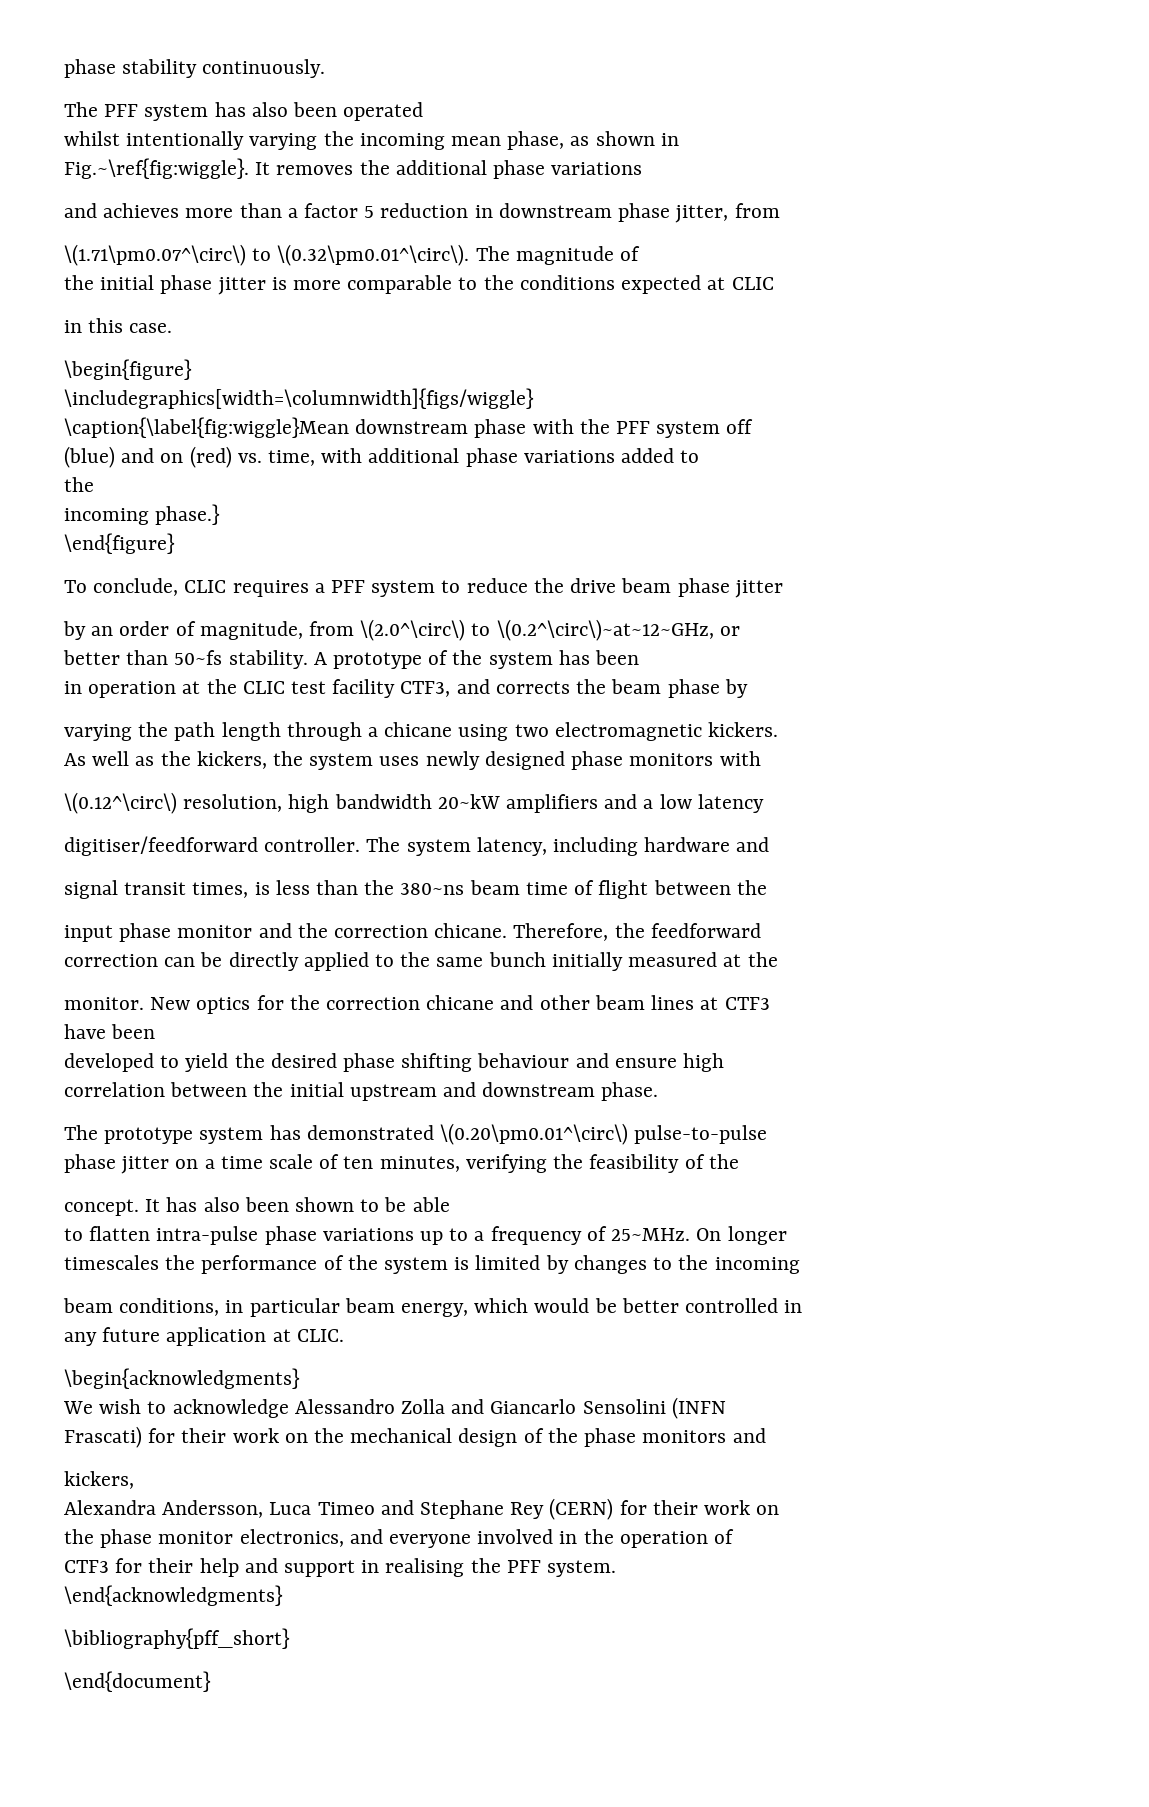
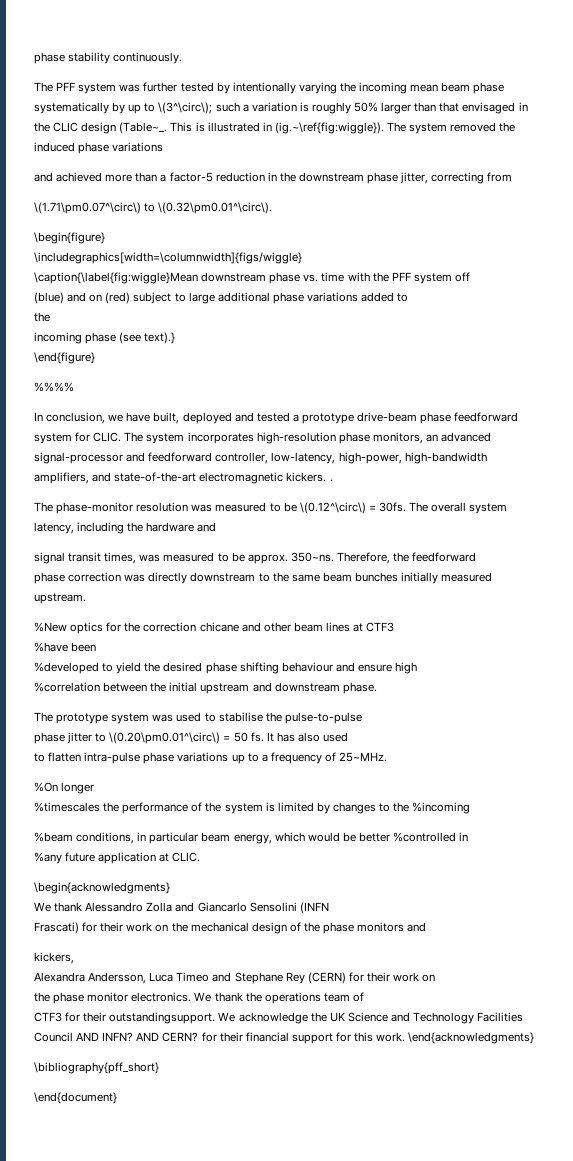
[214,102,424,121] [64,131,120,146] has also been operated // whilst -> [119,82,230,94] was further tested by
[507,131,679,150] [64,158,487,179] phase, as shown in // Fig.~\ref{fig:wiggle}. It removes the additional -> [441,82,505,94] [34,102,528,114] [34,122,516,134] [34,142,75,152] beam phase systematically by up to \(3^\circ\); such a variation is roughly 50% larger than that envisaged in the CLIC design (Table~_. This is illustrated in (ig.~\ref{fig:wiggle}). The system removed the induced
[103,203,180,218] achieves -> [56,172,103,182] achieved
[304,203,375,218] factor 5 -> [169,172,213,182] factor-5
(493, 211) none -> [279,172,296,182] the
(729, 214) none -> [431,172,485,184] correcting
[475,246,641,265] [64,275,774,295] [64,318,173,333] The magnitude of // the initial phase jitter is more comparable to the conditions expected at CLIC // in this case. -> (273, 208) none
(527, 428) none -> [303,272,345,282] vs. time
[237,448,363,466] vs. time, with -> [133,292,215,304] subject to large
[155,504,221,525] [64,533,175,554] [64,578,783,598] [63,619,740,641] [63,650,640,669] [64,679,748,698] [64,722,779,741] [64,751,761,770] [64,792,764,814] [64,836,401,856] phase.} // \end{figure} // To conclude, CLIC requires a PFF system to reduce the drive beam phase jitter // by an order of magnitude, from \(2.0^\circ\) to \(0.2^\circ\)~at~12~GHz, or // better than 50~fs stability. A prototype of the system has been // in operation at the CLIC test facility CTF3, and corrects the beam phase by // varying the path length through a chicane using two electromagnetic kickers. // As well as the kickers, the system uses newly designed phase monitors with // \(0.12^\circ\) resolution, high bandwidth 20~kW amplifiers and a low latency // digitiser/feedforward controller. The -> [85,332,176,344] [34,352,95,364] [34,382,74,392] [34,412,519,424] [34,432,492,444] [34,452,487,464] [34,472,333,484] [34,502,467,514] phase (see text).} // \end{figure} // %%%% // In conclusion, we have built, deployed and tested a prototype drive-beam phase feedforward system for CLIC. The system incorporates high-resolution phase monitors, an advanced signal-processor and feedforward controller, low-latency, high-power, high-bandwidth amplifiers, and state-of-the-art electromagnetic kickers. . // The phase-monitor resolution was measured to be \(0.12^\circ\) = 30fs. The overall
(639, 846) none -> [127,522,144,532] the
[254,880,767,899] [64,923,761,942] [64,952,778,971] [64,997,191,1010] is less than the 380~ns beam time of flight between the // input phase monitor and the correction chicane. Therefore, the feedforward // correction can be directly applied to the same bunch initially measured at the // monitor. New -> [139,552,477,564] [34,572,493,584] [34,593,86,604] [34,622,67,632] was measured to be approx. 350~ns. Therefore, the feedforward // phase correction was directly downstream to the same beam bunches initially measured upstream. // %New
[64,1024,156,1039] [64,1053,154,1072] have been // developed -> [34,642,97,652] [34,662,99,674] %have been // %developed
[64,1082,165,1097] correlation -> [34,682,100,692] %correlation
[269,1123,768,1145] [64,1154,739,1174] [64,1197,450,1216] has demonstrated \(0.20\pm0.01^\circ\) pulse-to-pulse // phase jitter on a time scale of ten minutes, verifying the feasibility of the // concept. It has also been shown to be able -> [152,712,362,724] [34,732,349,744] was used to stabilise the pulse-to-pulse // phase jitter to \(0.20\pm0.01^\circ\) = 50 fs. It has also used
[696,1228,722,1241] On -> [34,782,58,792] // %On
[64,1255,159,1270] timescales -> [34,802,100,812] %timescales
[714,1257,800,1274] [63,1298,113,1313] incoming // beam -> [412,802,471,814] [34,832,73,842] %incoming // %beam
[685,1298,803,1313] [64,1332,97,1346] controlled in // any -> [393,832,469,842] [34,852,62,864] %controlled in // %any
[99,1399,289,1418] wish to acknowledge -> [54,902,83,912] thank
[239,1529,735,1548] [64,1558,617,1577] electronics, and everyone involved in the operation of // CTF3 for their help and support in realising the PFF system. // -> [131,992,364,1004] [34,1012,524,1024] [34,1032,406,1044] electronics. We thank the operations team of // CTF3 for their outstandingsupport. We acknowledge the UK Science and Technology Facilities Council AND INFN? AND CERN? for their financial support for this work.

